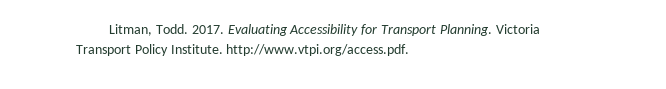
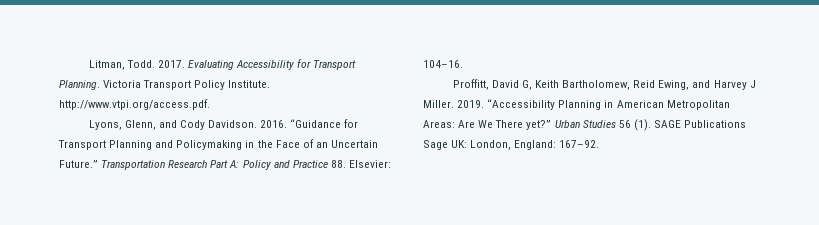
(410, 50) none -> [88,119,359,130] [58,139,378,150] [59,160,391,170] [423,60,463,68] [452,79,756,90] [423,99,730,110] [423,119,747,131] [423,140,600,150] // Lyons, Glenn, and Cody Davidson. 2016. “Guidance for Transport Planning and Policymaking in the Face of an Uncertain Future.” Transportation Research Part A: Policy and Practice 88. Elsevier: 104–16. // Proffitt, David G, Keith Bartholomew, Reid Ewing, and Harvey J Miller. 2019. “Accessibility Planning in American Metropolitan Areas: Are We There yet?” Urban Studies 56 (1). SAGE Publications Sage UK: London, England: 167–92.

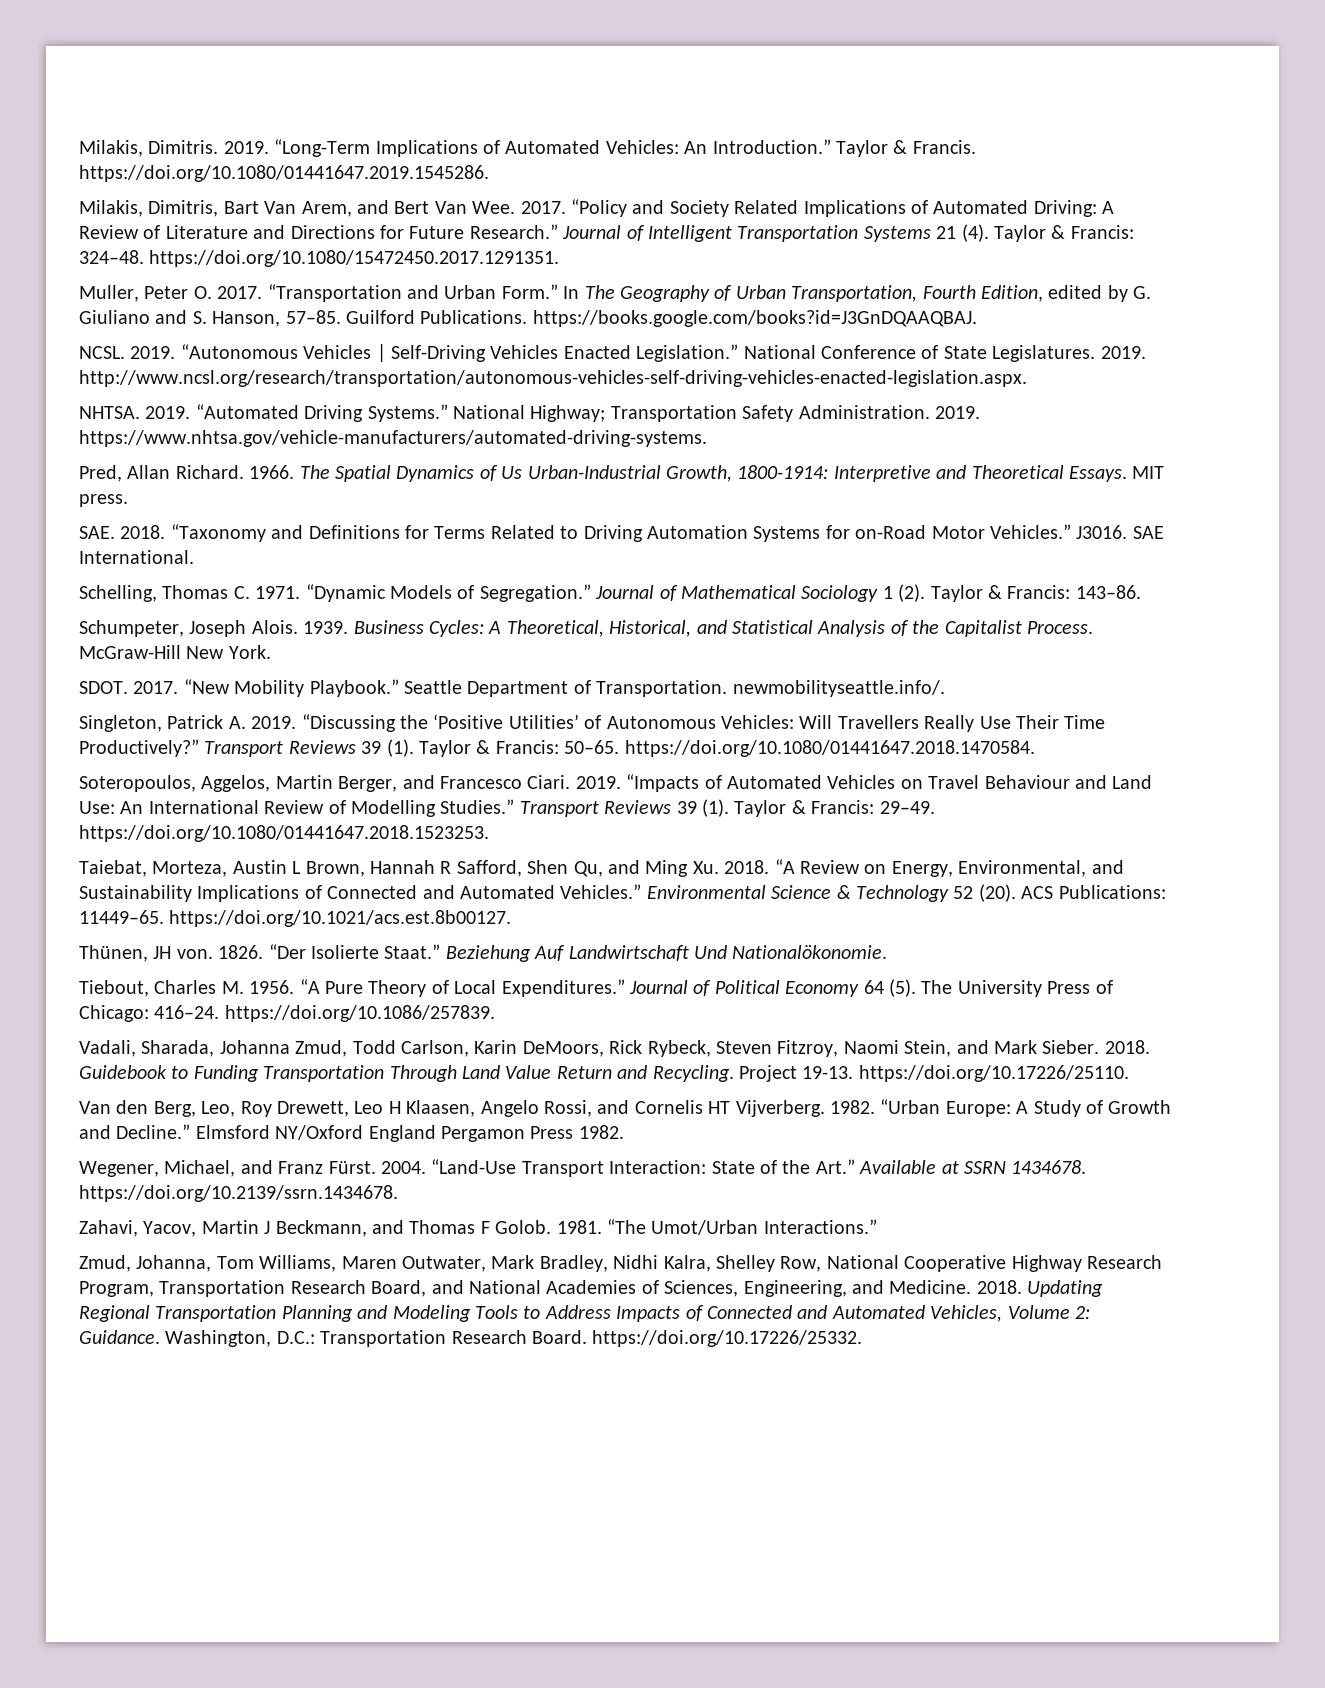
[88,59,357,70] [59,80,271,90] [59,99,210,110] [88,119,359,130] [58,139,378,150] [59,160,391,170] [423,60,463,68] [452,79,756,90] [423,99,730,110] [423,119,747,131] [423,140,600,150] Litman, Todd. 2017. Evaluating Accessibility for Transport Planning. Victoria Transport Policy Institute. http://www.vtpi.org/access.pdf. // Lyons, Glenn, and Cody Davidson. 2016. “Guidance for Transport Planning and Policymaking in the Face of an Uncertain Future.” Transportation Research Part A: Policy and Practice 88. Elsevier: 104–16. // Proffitt, David G, Keith Bartholomew, Reid Ewing, and Harvey J Miller. 2019. “Accessibility Planning in American Metropolitan Areas: Are We There yet?” Urban Studies 56 (1). SAGE Publications Sage UK: London, England: 167–92. -> [79,139,976,157] [79,165,489,182] [79,199,1115,217] [79,224,1134,242] [79,250,560,267] [79,284,1152,302] [79,310,977,327] [79,344,1146,362] [79,370,1027,387] [79,404,980,422] [79,430,707,447] [79,465,1165,482] [79,494,128,507] [79,524,1164,542] [79,550,194,564] [79,584,1141,602] [79,620,1093,637] [79,645,271,659] [79,679,945,697] [79,714,1106,732] [79,739,1035,757] [79,774,1153,792] [79,799,935,817] [79,825,489,842] [79,859,1124,877] [79,884,1166,902] [79,910,512,927] [79,944,888,962] [79,979,1113,997] [79,1005,495,1022] [79,1040,1150,1057] [79,1065,1129,1082] [79,1099,1172,1117] [79,1124,624,1142] [79,1159,1087,1177] [79,1185,398,1202] [79,1219,877,1237] [79,1255,1162,1272] [79,1280,1104,1297] [79,1305,1090,1322] [79,1330,863,1347] Milakis, Dimitris. 2019. “Long-Term Implications of Automated Vehicles: An Introduction.” Taylor & Francis. https://doi.org/10.1080/01441647.2019.1545286. // Milakis, Dimitris, Bart Van Arem, and Bert Van Wee. 2017. “Policy and Society Related Implications of Automated Driving: A Review of Literature and Directions for Future Research.” Journal of Intelligent Transportation Systems 21 (4). Taylor & Francis: 324–48. https://doi.org/10.1080/15472450.2017.1291351. // Muller, Peter O. 2017. “Transportation and Urban Form.” In The Geography of Urban Transportation, Fourth Edition, edited by G. Giuliano and S. Hanson, 57–85. Guilford Publications. https://books.google.com/books?id=J3GnDQAAQBAJ. // NCSL. 2019. “Autonomous Vehicles | Self-Driving Vehicles Enacted Legislation.” National Conference of State Legislatures. 2019. http://www.ncsl.org/research/transportation/autonomous-vehicles-self-driving-vehicles-enacted-legislation.aspx. // NHTSA. 2019. “Automated Driving Systems.” National Highway; Transportation Safety Administration. 2019. https://www.nhtsa.gov/vehicle-manufacturers/automated-driving-systems. // Pred, Allan Richard. 1966. The Spatial Dynamics of Us Urban-Industrial Growth, 1800-1914: Interpretive and Theoretical Essays. MIT press. // SAE. 2018. “Taxonomy and Definitions for Terms Related to Driving Automation Systems for on-Road Motor Vehicles.” J3016. SAE International. // Schelling, Thomas C. 1971. “Dynamic Models of Segregation.” Journal of Mathematical Sociology 1 (2). Taylor & Francis: 143–86. // Schumpeter, Joseph Alois. 1939. Business Cycles: A Theoretical, Historical, and Statistical Analysis of the Capitalist Process. McGraw-Hill New York. // SDOT. 2017. “New Mobility Playbook.” Seattle Department of Transportation. newmobilityseattle.info/. // Singleton, Patrick A. 2019. “Discussing the ‘Positive Utilities’ of Autonomous Vehicles: Will Travellers Really Use Their Time Productively?” Transport Reviews 39 (1). Taylor & Francis: 50–65. https://doi.org/10.1080/01441647.2018.1470584. // Soteropoulos, Aggelos, Martin Berger, and Francesco Ciari. 2019. “Impacts of Automated Vehicles on Travel Behaviour and Land Use: An International Review of Modelling Studies.” Transport Reviews 39 (1). Taylor & Francis: 29–49. https://doi.org/10.1080/01441647.2018.1523253. // Taiebat, Morteza, Austin L Brown, Hannah R Safford, Shen Qu, and Ming Xu. 2018. “A Review on Energy, Environmental, and Sustainability Implications of Connected and Automated Vehicles.” Environmental Science & Technology 52 (20). ACS Publications: 11449–65. https://doi.org/10.1021/acs.est.8b00127. // Thünen, JH von. 1826. “Der Isolierte Staat.” Beziehung Auf Landwirtschaft Und Nationalökonomie. // Tiebout, Charles M. 1956. “A Pure Theory of Local Expenditures.” Journal of Political Economy 64 (5). The University Press of Chicago: 416–24. https://doi.org/10.1086/257839. // Vadali, Sharada, Johanna Zmud, Todd Carlson, Karin DeMoors, Rick Rybeck, Steven Fitzroy, Naomi Stein, and Mark Sieber. 2018. Guidebook to Funding Transportation Through Land Value Return and Recycling. Project 19-13. https://doi.org/10.17226/25110. // Van den Berg, Leo, Roy Drewett, Leo H Klaasen, Angelo Rossi, and Cornelis HT Vijverberg. 1982. “Urban Europe: A Study of Growth and Decline.” Elmsford NY/Oxford England Pergamon Press 1982. // Wegener, Michael, and Franz Fürst. 2004. “Land-Use Transport Interaction: State of the Art.” Available at SSRN 1434678. https://doi.org/10.2139/ssrn.1434678. // Zahavi, Yacov, Martin J Beckmann, and Thomas F Golob. 1981. “The Umot/Urban Interactions.” // Zmud, Johanna, Tom Williams, Maren Outwater, Mark Bradley, Nidhi Kalra, Shelley Row, National Cooperative Highway Research Program, Transportation Research Board, and National Academies of Sciences, Engineering, and Medicine. 2018. Updating Regional Transportation Planning and Modeling Tools to Address Impacts of Connected and Automated Vehicles, Volume 2: Guidance. Washington, D.C.: Transportation Research Board. https://doi.org/10.17226/25332.

